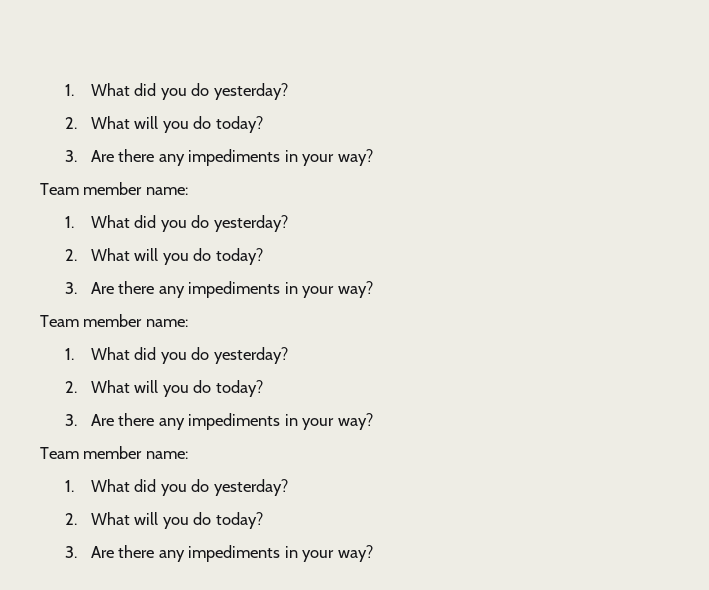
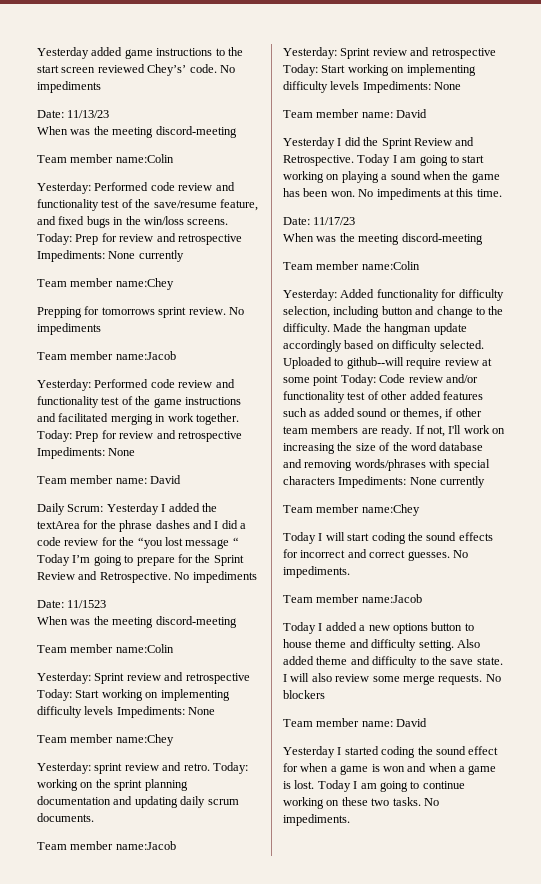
[65,83,288,100] [65,116,263,133] [65,149,373,166] [40,182,188,195] [65,215,288,232] [65,248,263,265] [65,281,373,298] [40,314,188,327] [65,347,288,364] [65,380,263,397] [65,413,373,430] [40,446,188,459] [65,479,288,496] [65,512,263,529] [65,545,373,562] 1. What did you do yesterday? // 2. What will you do today? // 3. Are there any impediments in your way? // Team member name: // 1. What did you do yesterday? // 2. What will you do today? // 3. Are there any impediments in your way? // Team member name: // 1. What did you do yesterday? // 2. What will you do today? // 3. Are there any impediments in your way? // Team member name: // 1. What did you do yesterday? // 2. What will you do today? // 3. Are there any impediments in your way? -> [37,47,243,59] [37,64,235,76] [37,81,101,93] [37,110,110,118] [37,126,237,138] [37,154,174,163] [37,182,235,194] [37,199,258,211] [37,216,229,228] [37,233,242,245] [37,250,184,262] [37,278,174,290] [37,306,244,318] [37,323,101,335] [37,351,176,360] [37,379,235,391] [37,396,241,408] [37,413,239,425] [37,430,242,442] [37,447,136,459] [37,475,182,484] [37,503,217,515] [37,520,246,532] [37,537,239,549] [37,554,244,566] [37,571,257,583] [37,600,107,608] [37,616,237,628] [37,644,174,653] [37,672,250,684] [37,689,230,701] [37,706,216,718] [37,734,174,746] [37,762,248,774] [37,779,188,791] [37,796,239,808] [37,813,94,822] [37,841,176,850] [283,47,496,59] [283,64,476,76] [283,81,462,93] [283,109,428,118] [283,137,475,149] [283,154,485,166] [283,171,500,183] [283,188,502,200] [283,217,356,225] [283,233,483,245] [283,261,420,270] [283,289,504,301] [283,306,504,318] [283,323,467,335] [283,340,484,352] [283,357,492,369] [283,374,478,386] [283,391,483,403] [283,408,482,420] [283,425,505,437] [283,442,484,454] [283,459,490,471] [283,476,486,488] [283,504,420,516] [283,532,493,544] [283,549,468,561] [283,566,350,578] [283,594,422,603] [283,622,474,634] [283,639,480,651] [283,656,503,668] [283,673,501,685] [283,690,325,699] [283,718,428,727] [283,746,499,758] [283,763,497,775] [283,780,465,792] [283,797,439,809] [283,814,350,826] Yesterday added game instructions to the start screen reviewed Chey’s’ code. No impediments // Date: 11/13/23 // When was the meeting discord-meeting // Team member name:Colin // Yesterday: Performed code review and functionality test of the save/resume feature, and fixed bugs in the win/loss screens. Today: Prep for review and retrospective Impediments: None currently // Team member name:Chey // Prepping for tomorrows sprint review. No impediments // Team member name:Jacob // Yesterday: Performed code review and functionality test of the game instructions and facilitated merging in work together. Today: Prep for review and retrospective Impediments: None // Team member name: David // Daily Scrum: Yesterday I added the textArea for the phrase dashes and I did a code review for the “you lost message “ Today I’m going to prepare for the Sprint Review and Retrospective. No impediments // Date: 11/1523 // When was the meeting discord-meeting // Team member name:Colin // Yesterday: Sprint review and retrospective Today: Start working on implementing difficulty levels Impediments: None // Team member name:Chey // Yesterday: sprint review and retro. Today: working on the sprint planning documentation and updating daily scrum documents. // Team member name:Jacob // Yesterday: Sprint review and retrospective Today: Start working on implementing difficulty levels Impediments: None // Team member name: David // Yesterday I did the Sprint Review and Retrospective. Today I am going to start working on playing a sound when the game has been won. No impediments at this time. // Date: 11/17/23 // When was the meeting discord-meeting // Team member name:Colin // Yesterday: Added functionality for difficulty selection, including button and change to the difficulty. Made the hangman update accordingly based on difficulty selected. Uploaded to github--will require review at some point Today: Code review and/or functionality test of other added features such as added sound or themes, if other team members are ready. If not, I'll work on increasing the size of the word database and removing words/phrases with special characters Impediments: None currently // Team member name:Chey // Today I will start coding the sound effects for incorrect and correct guesses. No impediments. // Team member name:Jacob // Today I added a new options button to house theme and difficulty setting. Also added theme and difficulty to the save state. I will also review some merge requests. No blockers // Team member name: David // Yesterday I started coding the sound effect for when a game is won and when a game is lost. Today I am going to continue working on these two tasks. No impediments.

